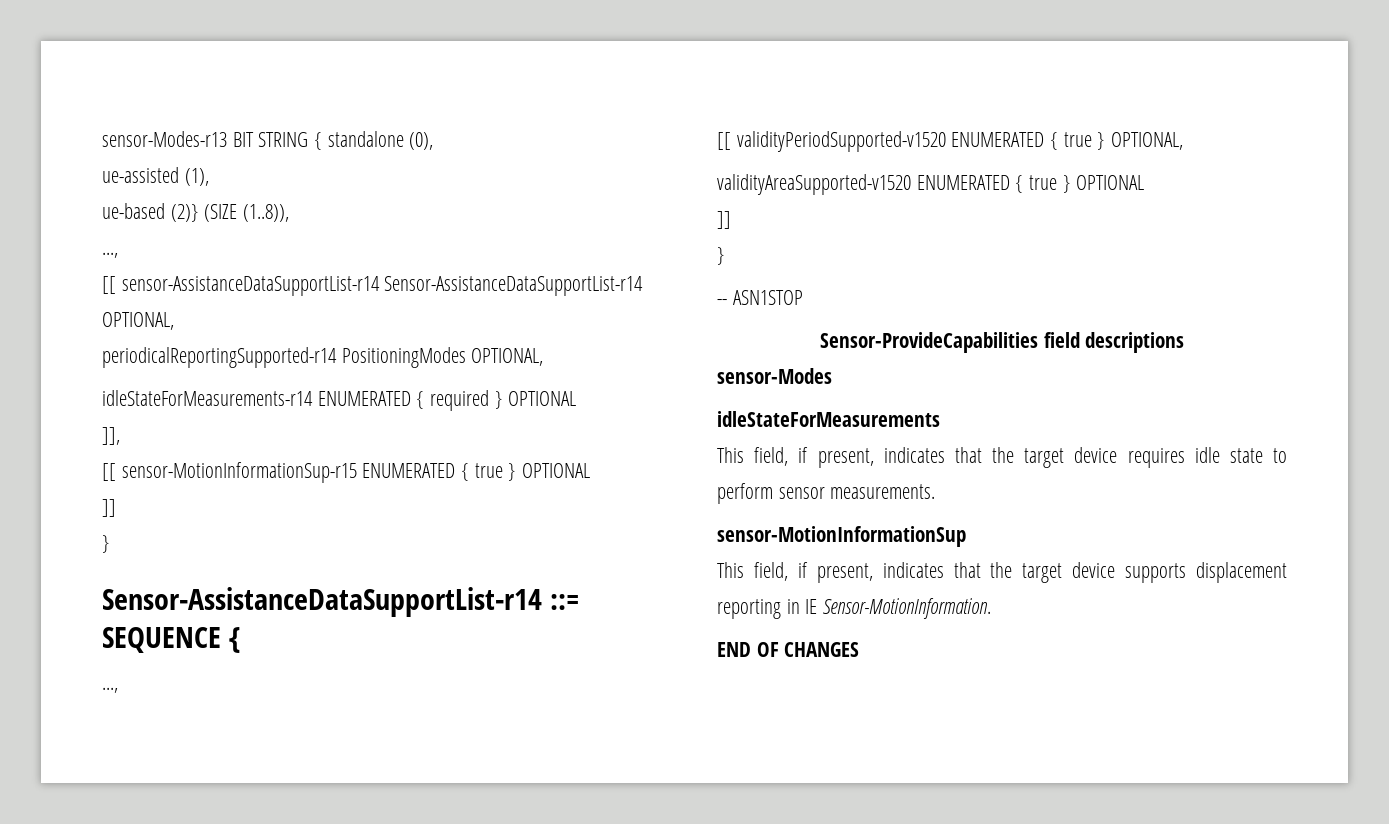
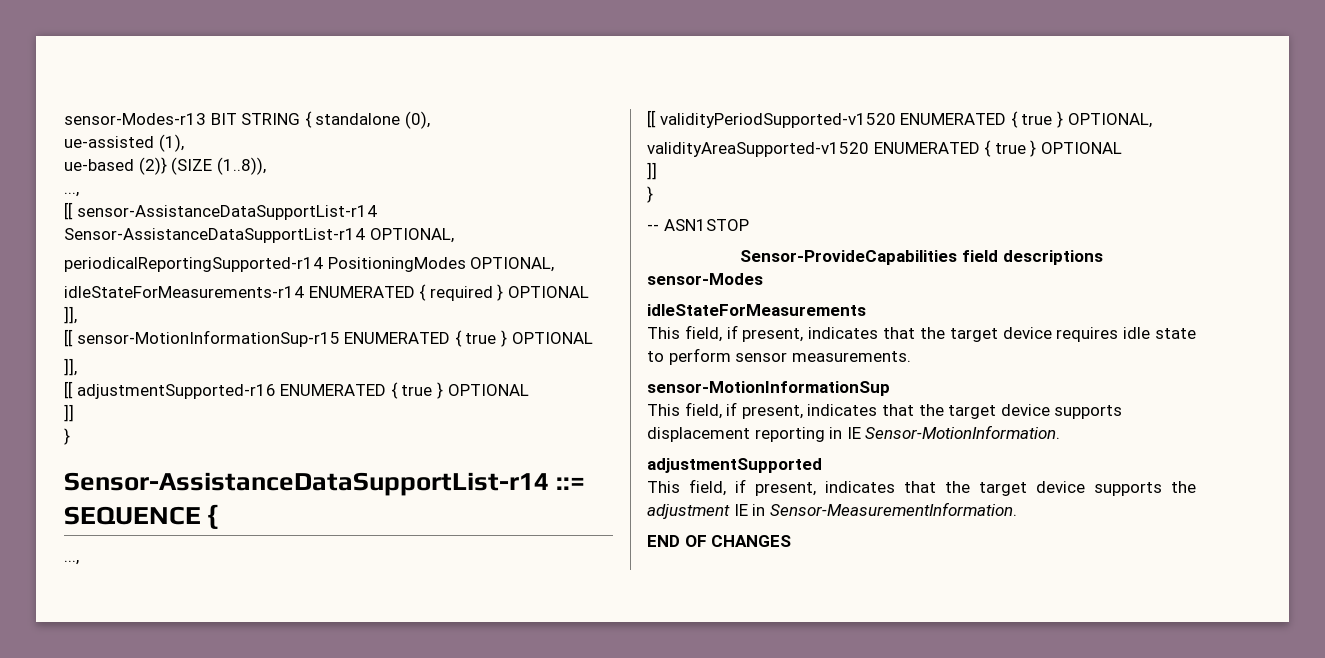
(591, 470) none -> [64,358,77,376] [64,381,529,399] // ]], // [[ adjustmentSupported-r16 ENUMERATED { true } OPTIONAL
(992, 608) none -> [647,458,822,473] [647,479,1196,496] [647,502,1017,519] // adjustmentSupported // This field, if present, indicates that the target device supports the adjustment IE in Sensor-MeasurementInformation.

